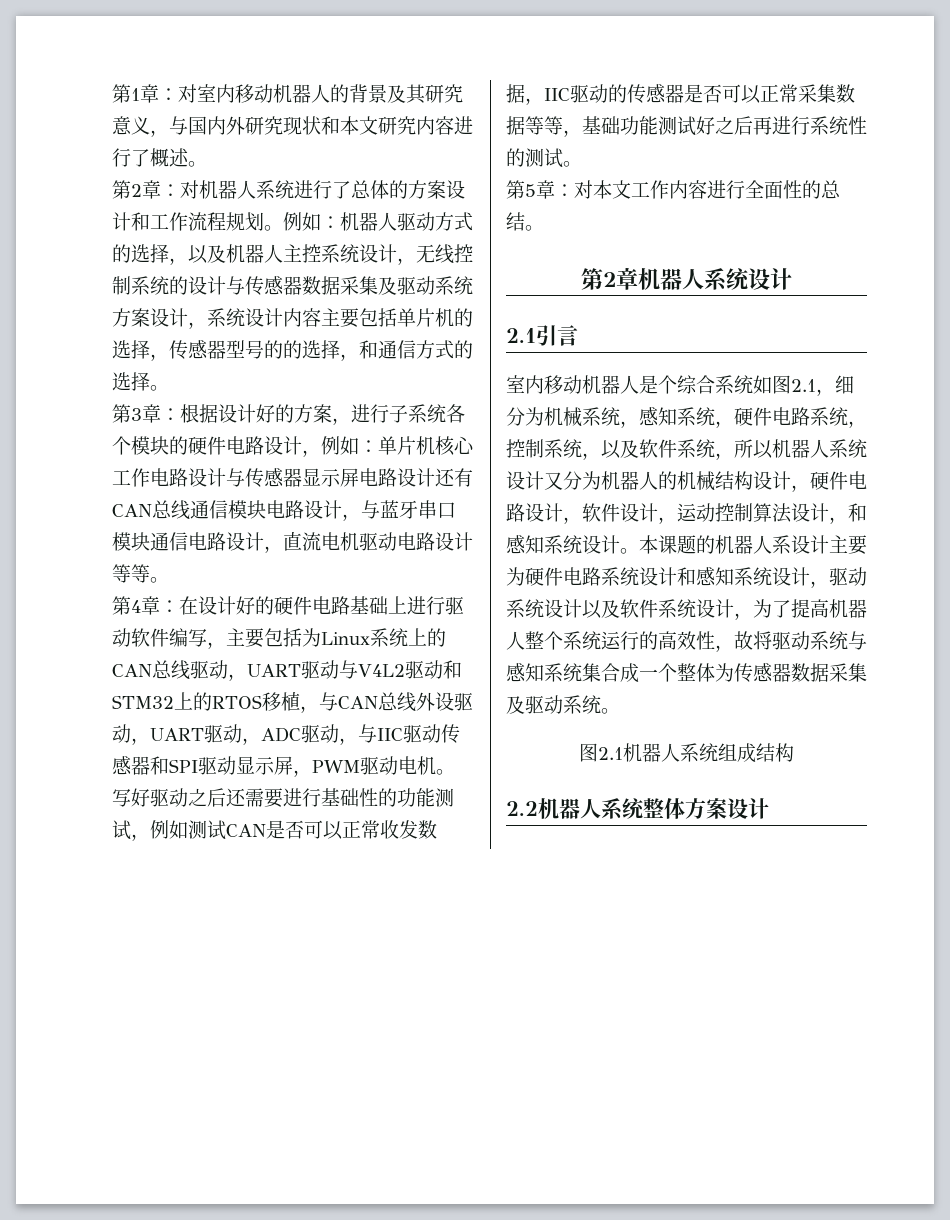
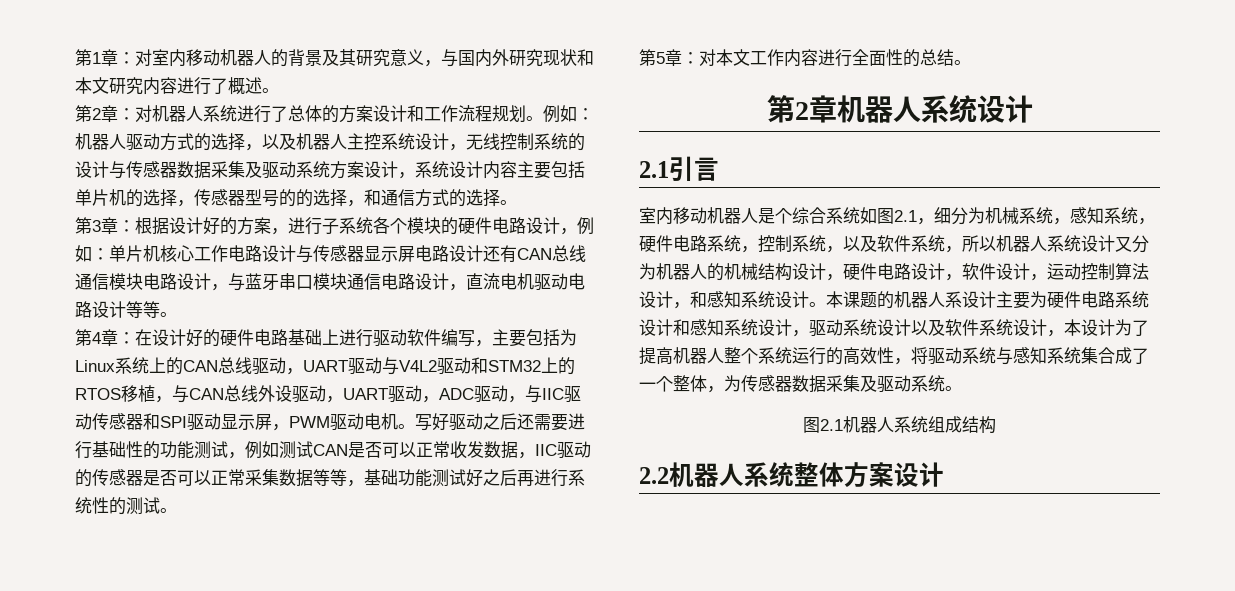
(753, 616) none -> [1064,319,1115,336] 本设计
[734,631,753,650] 故 -> (911, 361) none
(639, 673) none -> [1132,348,1149,364] 了
(715, 672) none -> [707,386,724,393] ，

